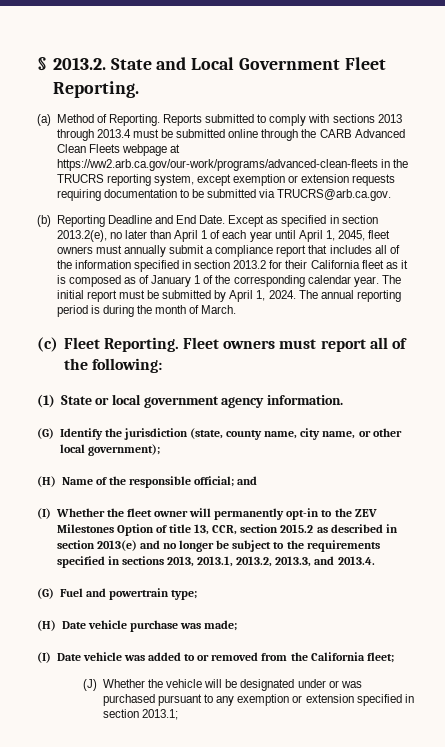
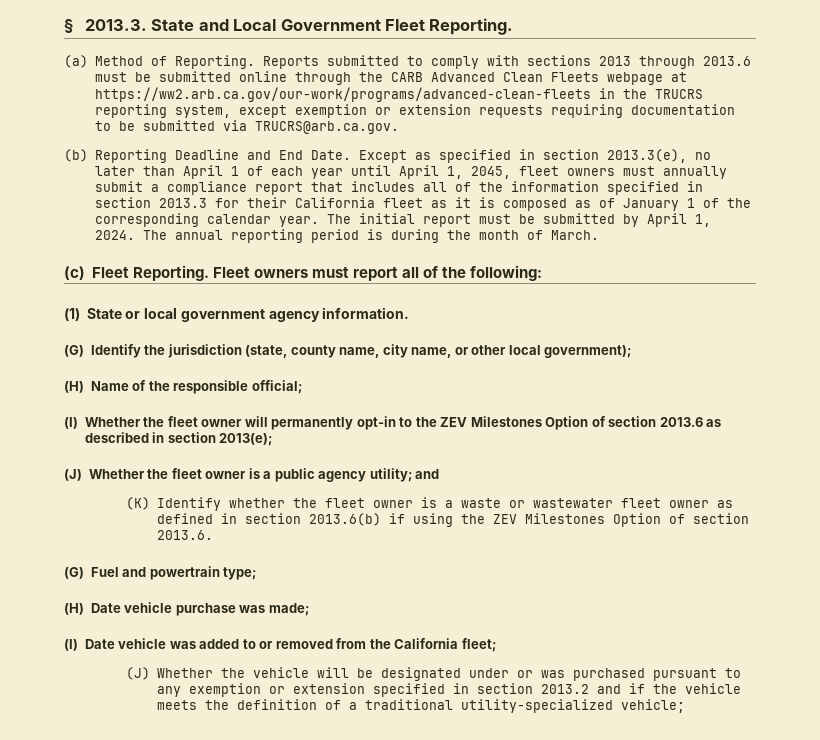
[52,57,106,70] 2013.2. -> [84,19,147,31] 2013.3.
[96,129,131,138] 2013.4 -> [702,56,751,66] 2013.6
[56,230,107,242] 2013.2(e), -> [606,149,687,163] 2013.3(e),
[233,260,267,269] 2013.2 -> [158,198,207,208] 2013.3
[237,476,258,485] and -> (302, 387) none
[169,524,398,535] [56,540,380,552] [56,556,375,568] title 13, CCR, section 2015.2 as described in section 2013(e) and no longer be subject to the requirements specified in sections 2013, 2013.1, 2013.2, 2013.3, and 2013.4. -> [608,416,722,427] [84,432,273,446] [64,468,440,482] [126,497,733,511] [156,513,749,527] [156,530,213,540] section 2013.6 as described in section 2013(e); // (J) Whether the fleet owner is a public agency utility; and // (K) Identify whether the fleet owner is a waste or wastewater fleet owner as defined in section 2013.6(b) if using the ZEV Milestones Option of section 2013.6.
[141,709,178,720] 2013.1; -> [540,683,741,694] [156,699,685,713] 2013.2 and if the vehicle meets the definition of a traditional utility-specialized vehicle;

